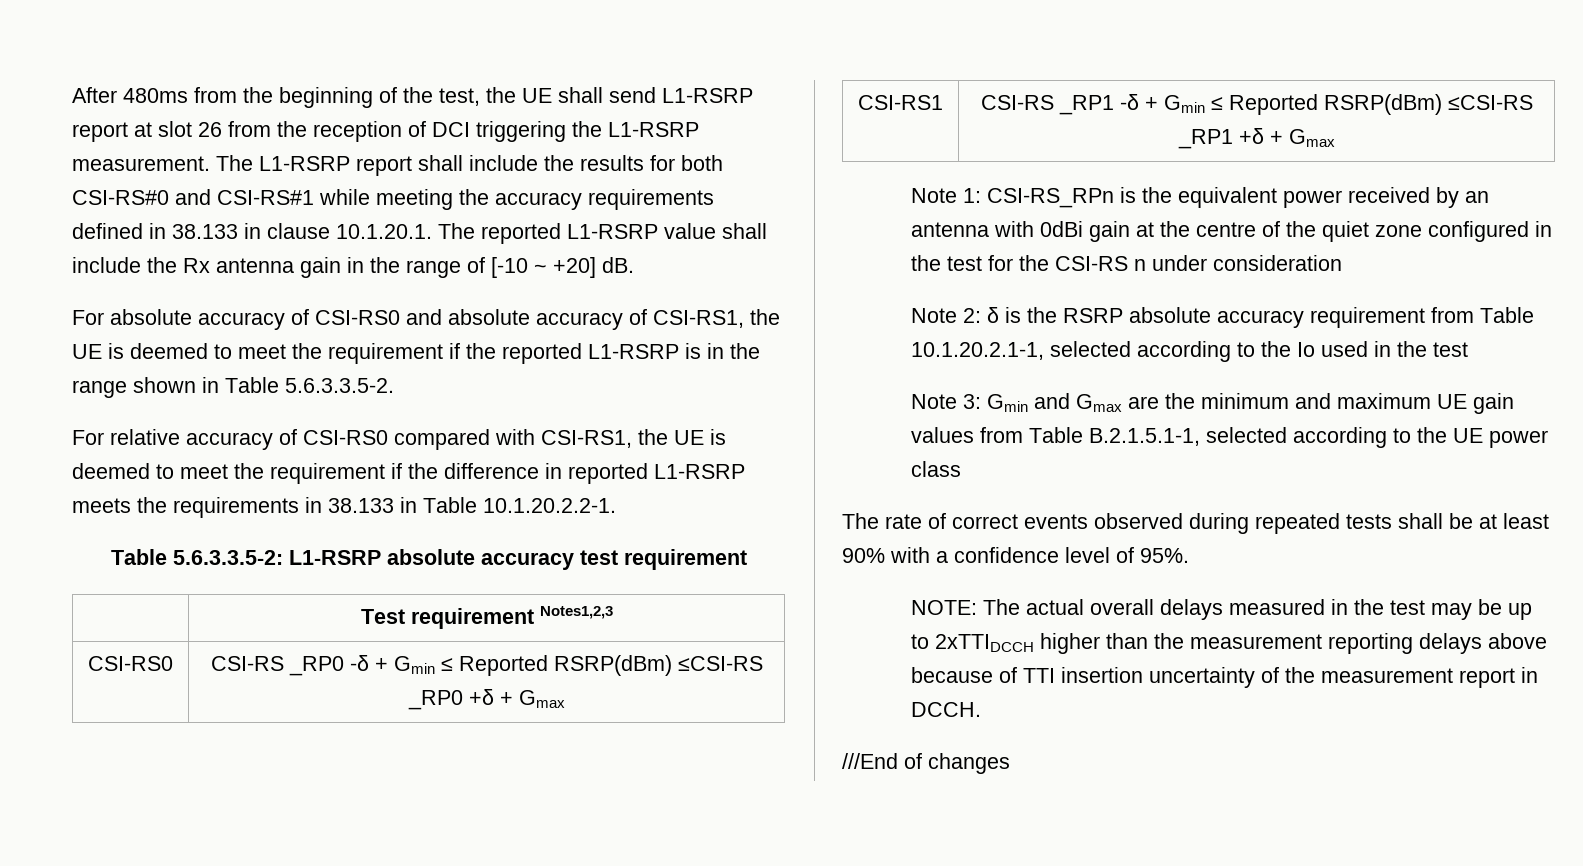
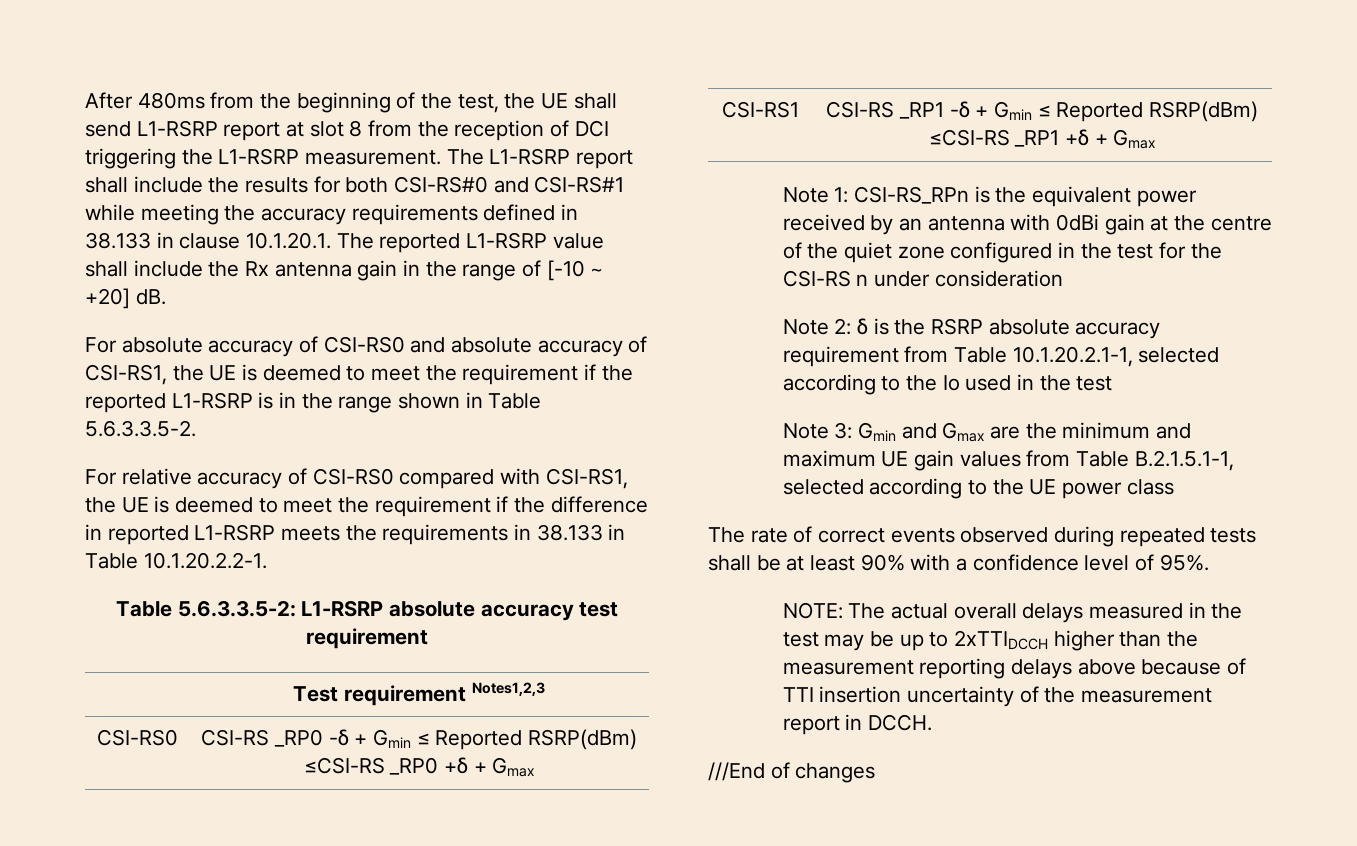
[198,122,222,137] 26 -> [349,120,363,137] 8

